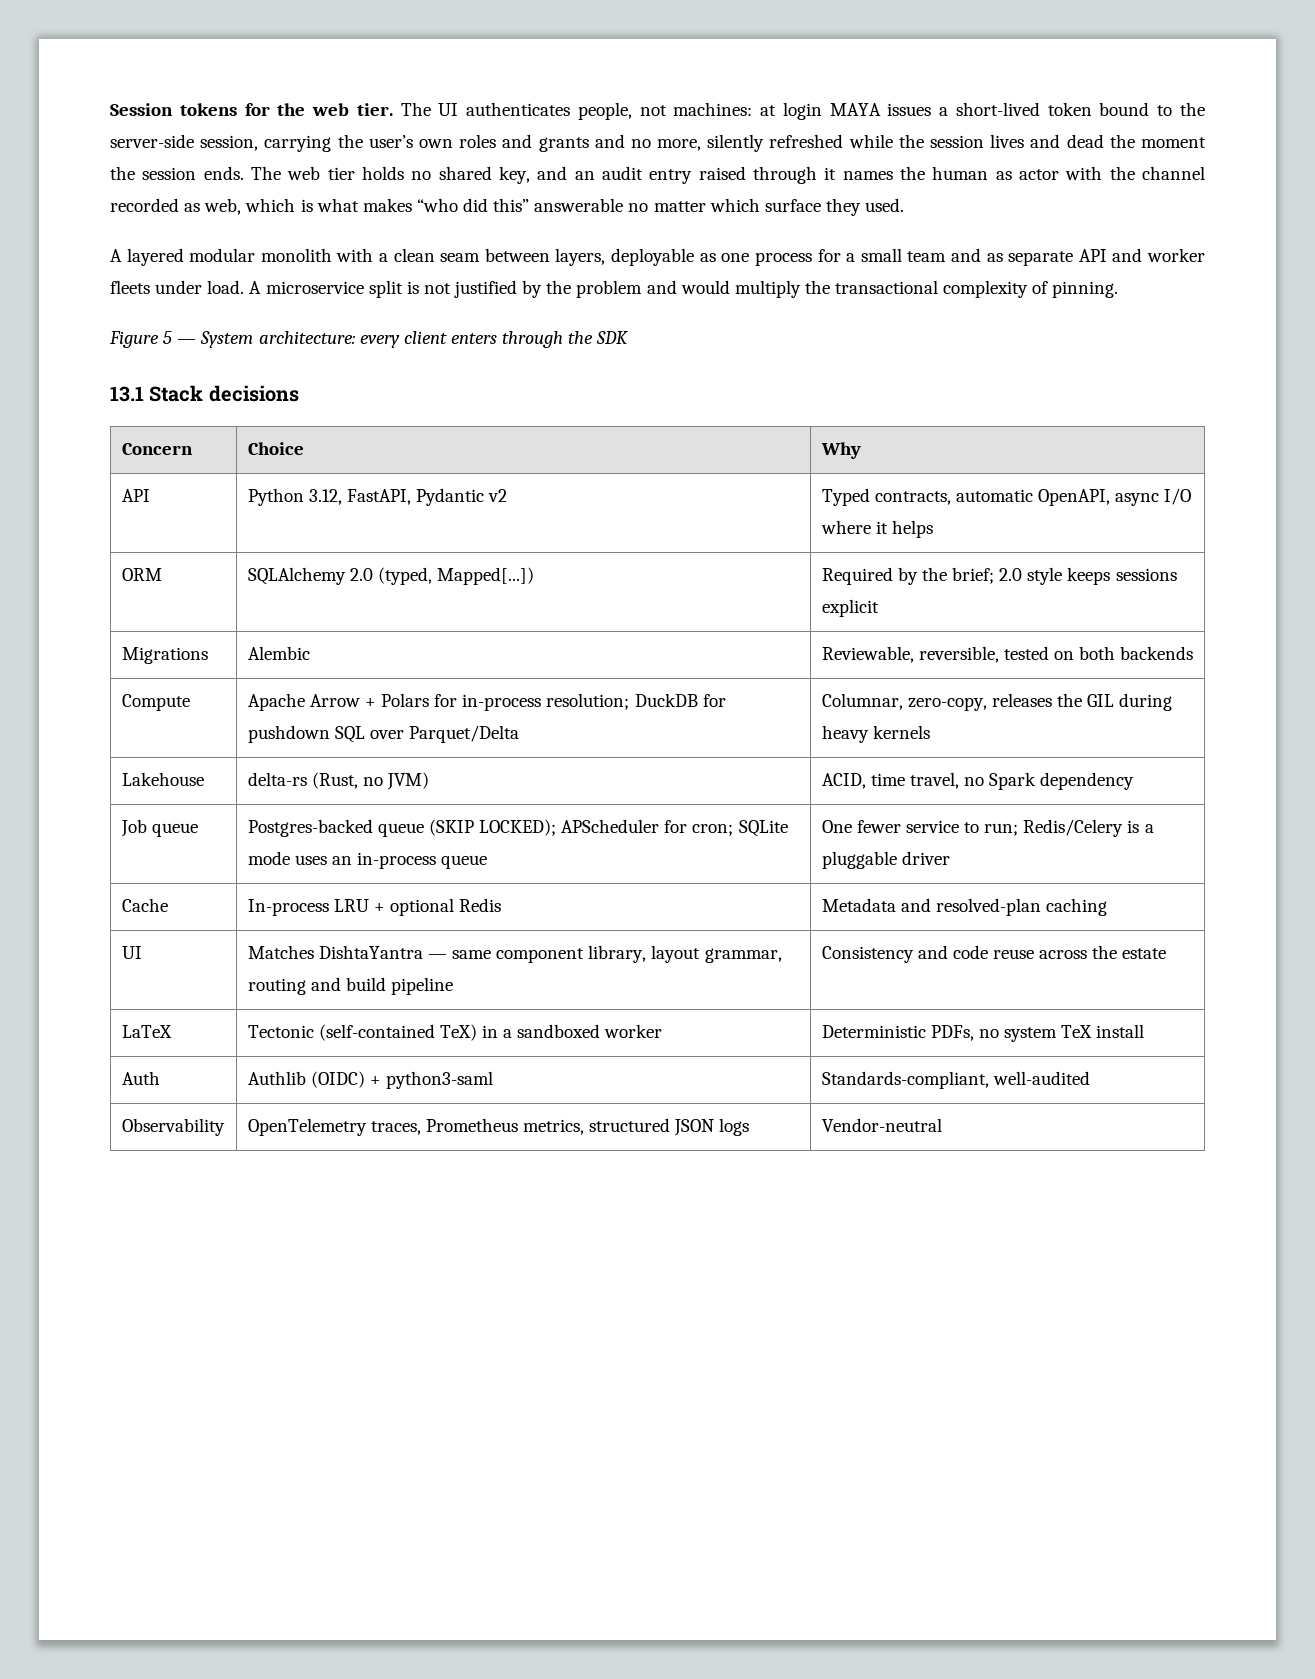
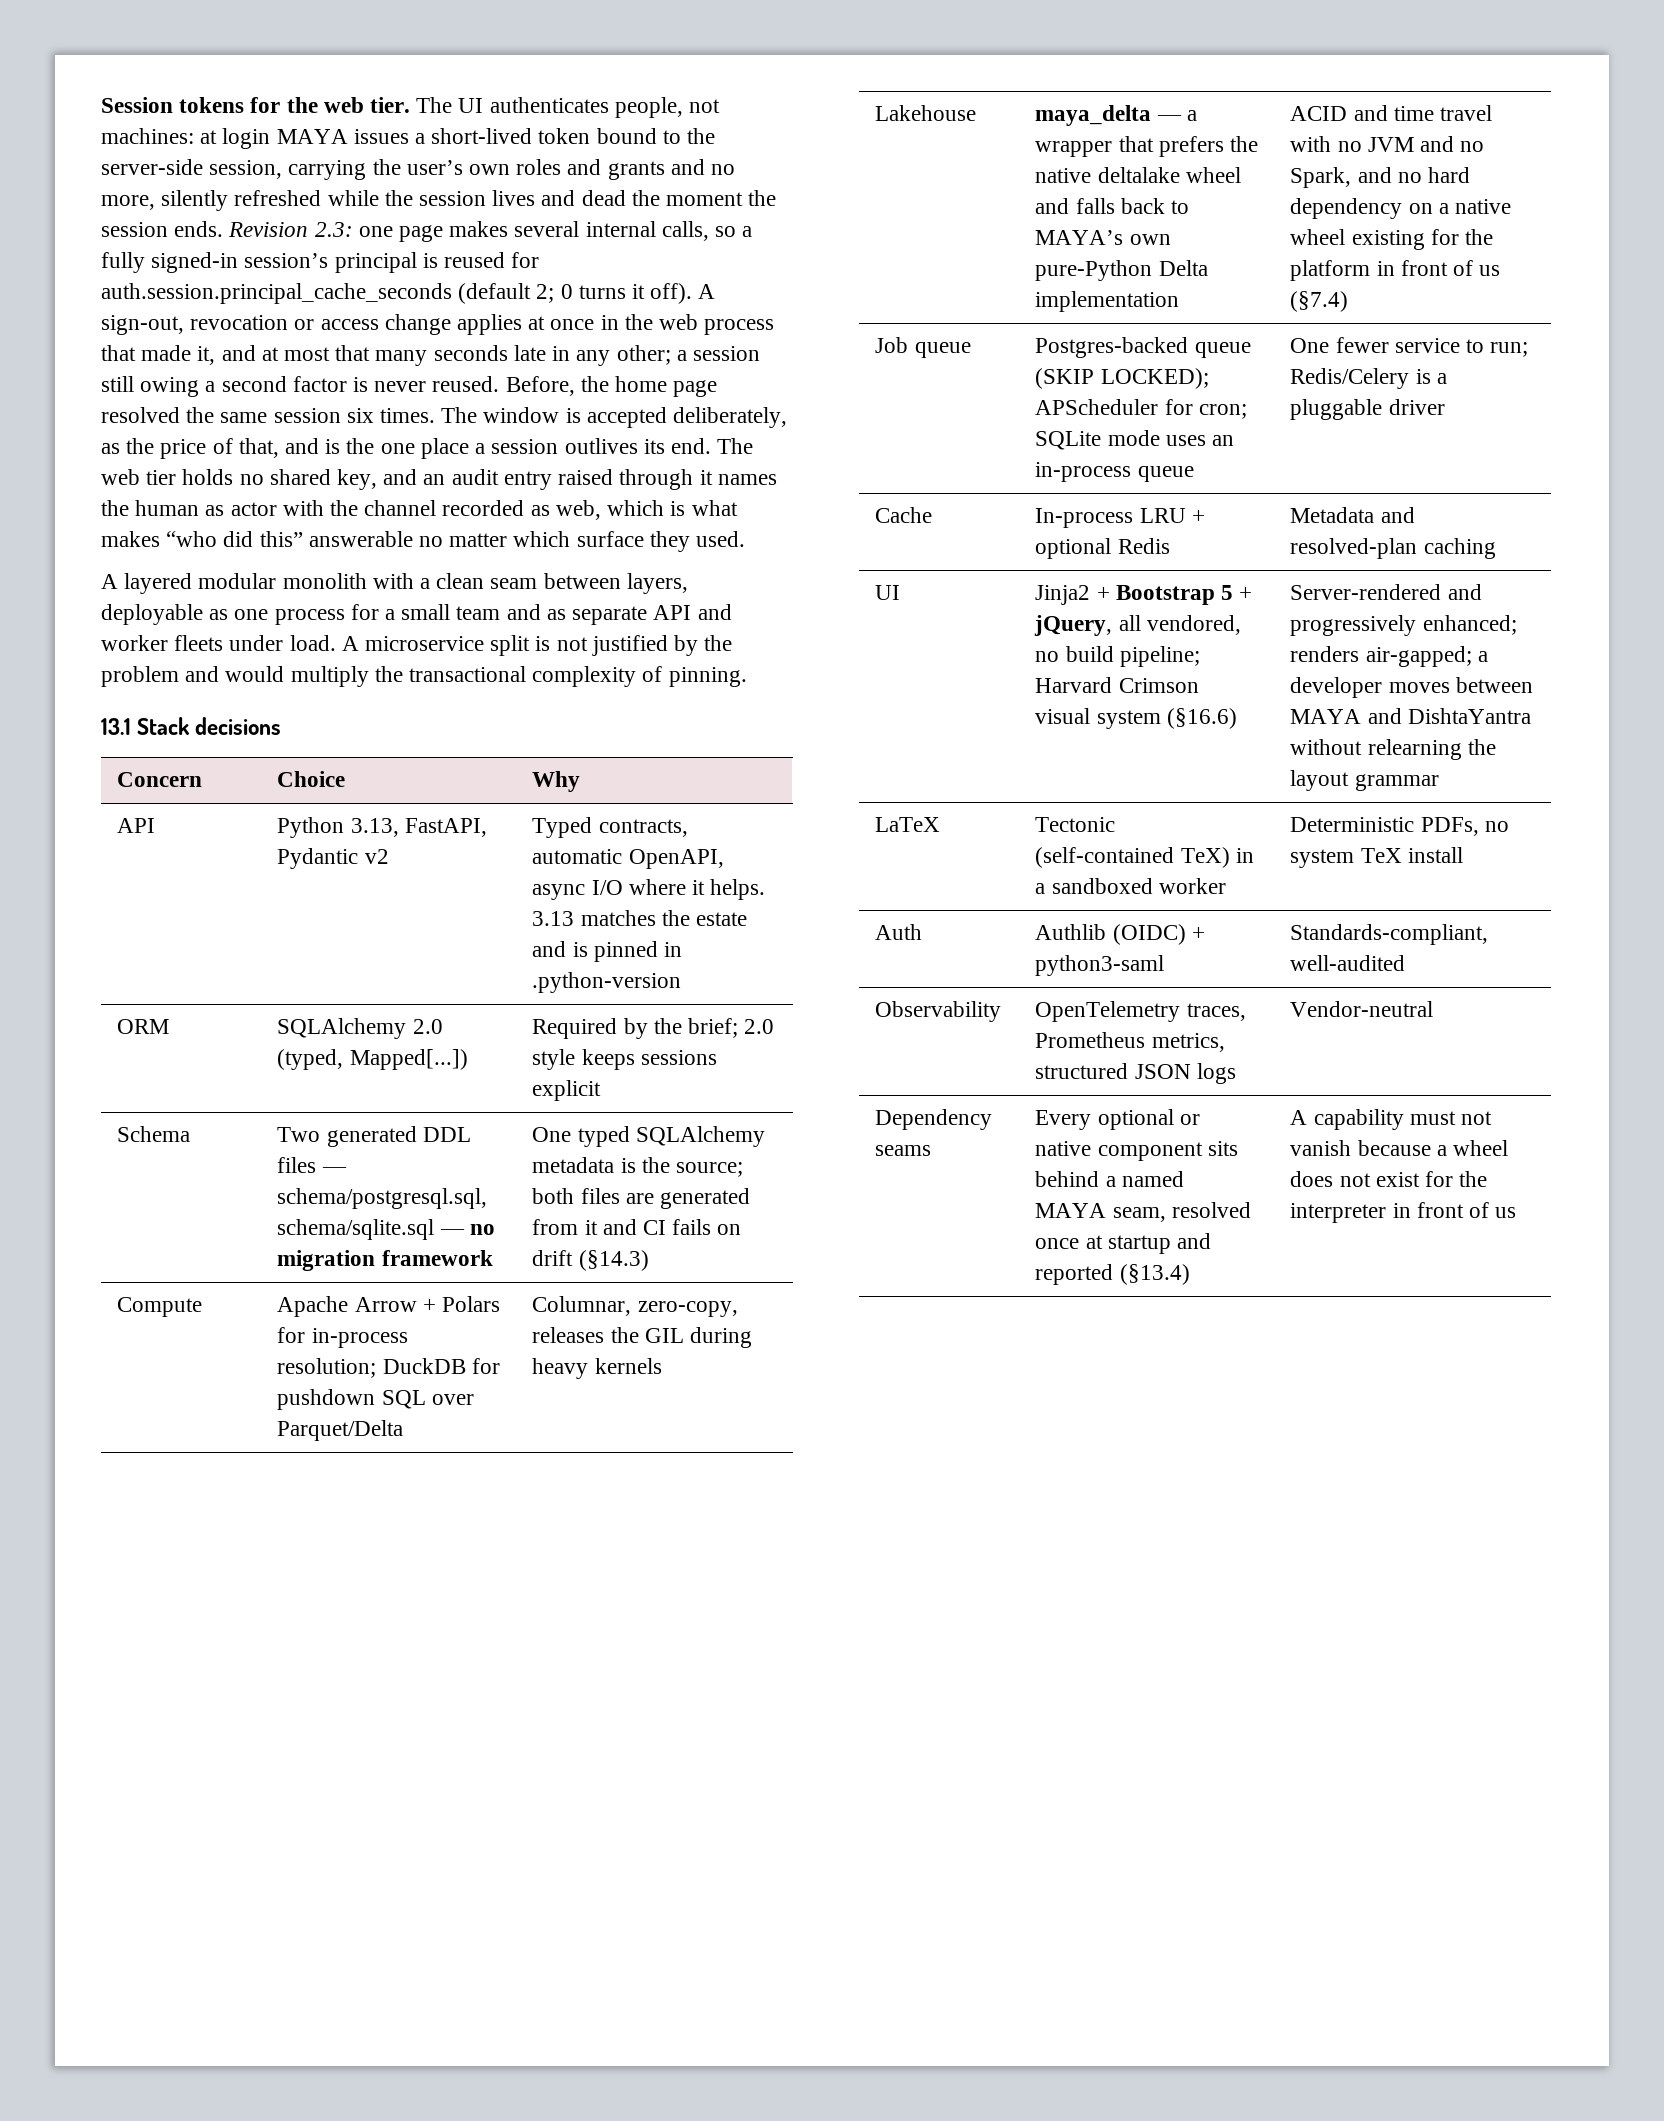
(244, 173) none -> [228,221,753,242] [101,252,540,273] [101,283,716,304] [101,314,775,335] [101,345,760,366] [101,376,718,397] [101,407,788,428] [101,438,711,459] Revision 2.3: one page makes several internal calls, so a fully signed-in session’s principal is reused for auth.session.principal_cache_seconds (default 2; 0 turns it off). A sign-out, revocation or access change applies at once in the web process that made it, and at most that many seconds late in any other; a session still owing a second factor is never reused. Before, the home page resolved the same session six times. The window is accepted deliberately, as the price of that, and is the one place a session outlives its end.
[109,331,629,348] // Figure 5 — System architecture: every client enters through the SDK -> (747, 677) none
[308,489,342,505] 3.12, -> [350,818,399,837] 3.13,
[891,520,933,538] helps -> [710,879,766,900] [532,910,748,926] [532,941,683,962] [532,972,682,993] helps. 3.13 matches the estate and is pinned in .python-version
[121,647,208,664] [247,646,310,660] [821,646,1194,663] Migrations | Alembic | Reviewable, reversible, tested on both backends -> [117,1126,191,1142] [277,1126,471,1147] [277,1157,347,1173] [277,1188,488,1209] [277,1219,495,1240] [277,1250,493,1271] [532,1126,765,1147] [532,1157,744,1177] [532,1188,751,1209] [532,1219,742,1235] [532,1250,649,1271] Schema | Two generated DDL files — schema/postgresql.sql, schema/sqlite.sql — no migration framework | One typed SQLAlchemy metadata is the source; both files are generated from it and CI fails on drift (§14.3)
[247,772,429,790] [821,772,1135,790] delta-rs (Rust, no JVM) | ACID, time travel, no Spark dependency -> [1035,105,1197,126] [1035,136,1259,157] [1035,167,1241,183] [1035,198,1190,214] [1035,230,1171,245] [1035,260,1208,281] [1035,291,1180,312] [1290,105,1493,121] [1290,136,1485,152] [1290,167,1471,188] [1290,198,1512,219] [1290,229,1494,250] [1290,260,1501,281] [1290,291,1349,312] maya_delta — a wrapper that prefers the native deltalake wheel and falls back to MAYA’s own pure-Python Delta implementation | ACID and time travel with no JVM and no Spark, and no hard dependency on a native wheel existing for the platform in front of us (§7.4)
[247,945,782,963] [247,977,453,995] [821,945,1167,963] Matches DishtaYantra — same component library, layout grammar, routing and build pipeline | Consistency and code reuse across the estate -> [1035,585,1253,605] [1034,615,1241,636] [1035,646,1200,667] [1035,677,1199,693] [1035,708,1237,729] [1290,584,1482,600] [1290,615,1517,636] [1290,646,1488,667] [1290,677,1533,698] [1290,708,1531,724] [1290,739,1496,760] [1290,770,1439,791] Jinja2 + Bootstrap 5 + jQuery, all vendored, no build pipeline; Harvard Crimson visual system (§16.6) | Server-rendered and progressively enhanced; renders air-gapped; a developer moves between MAYA and DishtaYantra without relearning the layout grammar
(942, 1125) none -> [875,1109,993,1130] [875,1145,932,1156] [1035,1109,1200,1130] [1035,1141,1238,1161] [1035,1171,1184,1187] [1035,1202,1251,1222] [1035,1233,1212,1254] [1035,1264,1190,1285] [1290,1109,1493,1130] [1290,1140,1509,1156] [1290,1171,1488,1187] [1290,1202,1517,1223] // Dependency seams | Every optional or native component sits behind a named MAYA seam, resolved once at startup and reported (§13.4) | A capability must not vanish because a wheel does not exist for the interpreter in front of us

